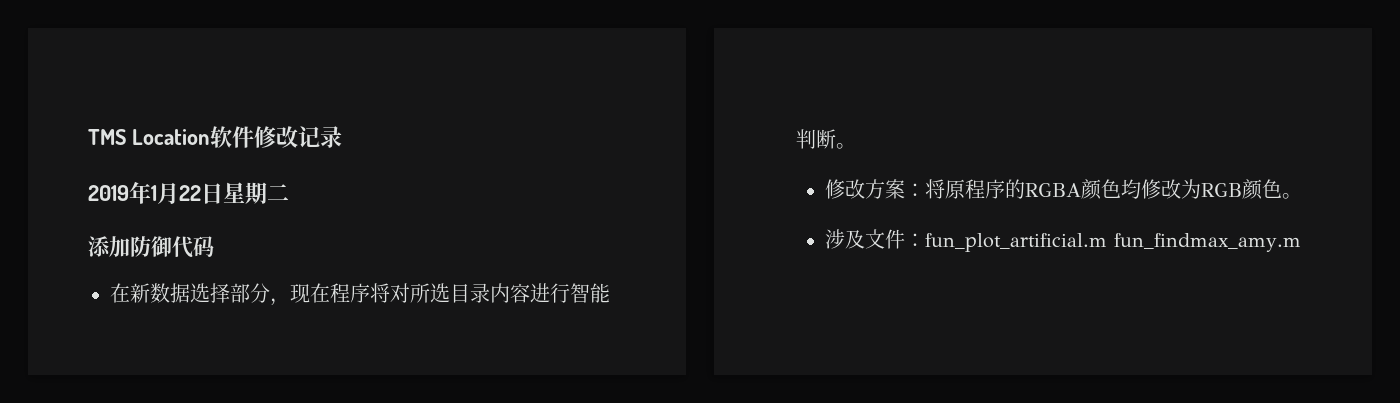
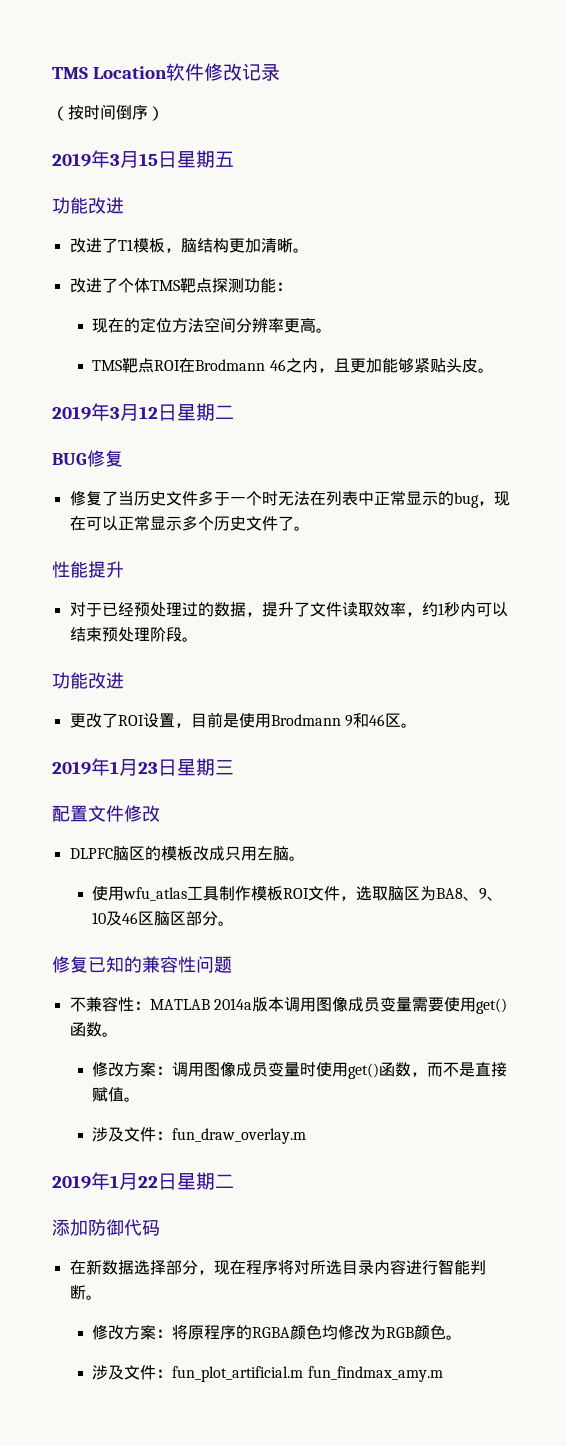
(342, 137) none -> [52,104,164,121] [52,150,234,168] [52,197,124,214] [69,238,309,253] [69,278,292,293] [92,317,333,333] [92,358,494,373] [52,403,234,421] [52,450,123,467] [69,490,510,508] [69,515,310,531] [52,561,124,578] [69,602,508,617] [69,627,198,642] [52,672,124,689] [69,712,417,728] [52,758,234,776] [52,805,160,822] [69,846,305,861] [92,886,504,901] [92,911,235,926] [52,956,232,973] [69,996,507,1014] [69,1022,118,1037] [92,1061,508,1079] [92,1087,141,1102] [92,1127,307,1144] // （按时间倒序） // 2019年3月15日星期五 // 功能改进 // 改进了T1模板，脑结构更加清晰。 // 改进了个体TMS靶点探测功能： // 现在的定位方法空间分辨率更高。 // TMS靶点ROI在Brodmann 46之内，且更加能够紧贴头皮。 // 2019年3月12日星期二 // BUG修复 // 修复了当历史文件多于一个时无法在列表中正常显示的bug，现在可以正常显示多个历史文件了。 // 性能提升 // 对于已经预处理过的数据，提升了文件读取效率，约1秒内可以结束预处理阶段。 // 功能改进 // 更改了ROI设置，目前是使用Brodmann 9和46区。 // 2019年1月23日星期三 // 配置文件修改 // DLPFC脑区的模板改成只用左脑。 // 使用wfu_atlas工具制作模板ROI文件，选取脑区为BA8、9、10及46区脑区部分。 // 修复已知的兼容性问题 // 不兼容性：MATLAB 2014a版本调用图像成员变量需要使用get()函数。 // 修改方案：调用图像成员变量时使用get()函数，而不是直接赋值。 // 涉及文件：fun_draw_overlay.m

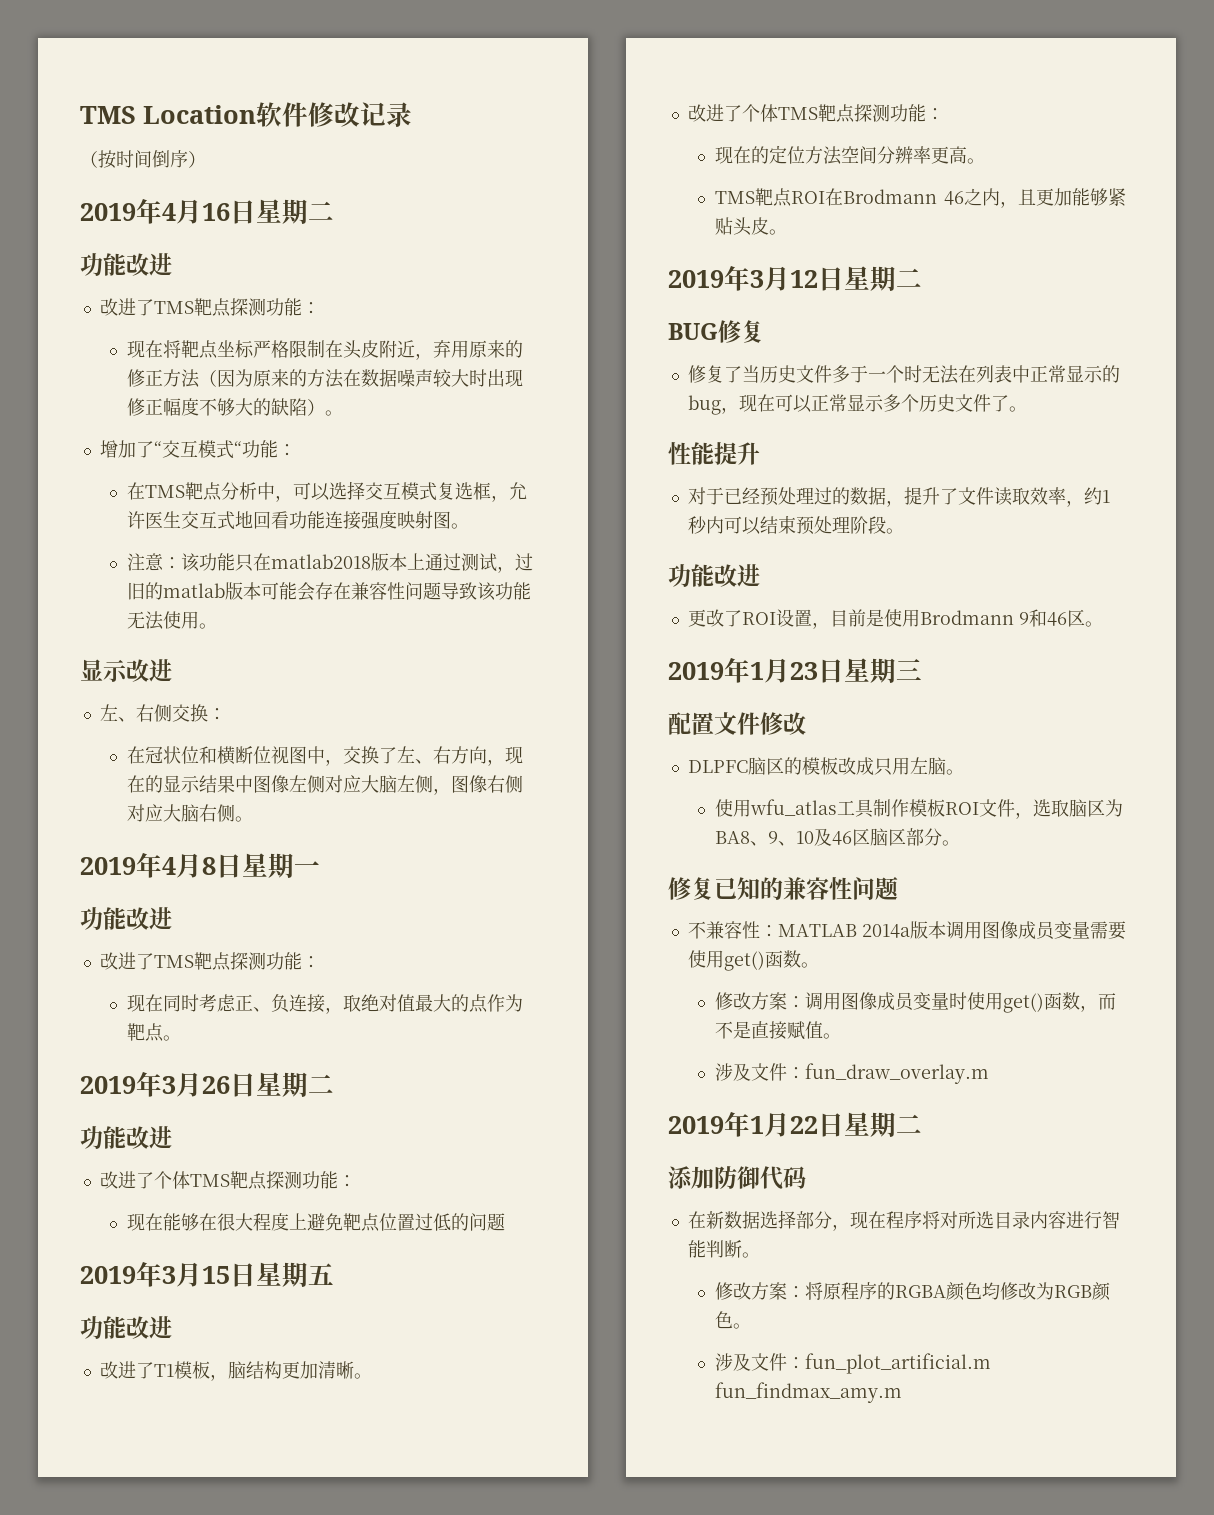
(164, 113) none -> [80,198,334,224] [80,253,172,276] [99,298,320,317] [126,340,523,360] [126,369,523,388] [126,398,343,416] [99,440,296,459] [126,481,527,502] [126,511,469,530] [126,553,533,573] [126,582,531,601] [126,611,217,630] [80,659,172,682] [99,704,226,722] [126,746,523,766] [126,775,523,795] [126,804,253,822] [80,852,320,878] [80,907,172,930] [99,952,320,971] [126,994,523,1014] [126,1023,181,1042] [80,1071,334,1097] [80,1126,172,1149] [99,1171,356,1190] [126,1213,505,1232] // 2019年4月16日星期二 // 功能改进 // 改进了TMS靶点探测功能： // 现在将靶点坐标严格限制在头皮附近，弃用原来的修正方法（因为原来的方法在数据噪声较大时出现修正幅度不够大的缺陷）。 // 增加了“交互模式“功能： // 在TMS靶点分析中，可以选择交互模式复选框，允许医生交互式地回看功能连接强度映射图。 // 注意：该功能只在matlab2018版本上通过测试，过旧的matlab版本可能会存在兼容性问题导致该功能无法使用。 // 显示改进 // 左、右侧交换： // 在冠状位和横断位视图中，交换了左、右方向，现在的显示结果中图像左侧对应大脑左侧，图像右侧对应大脑右侧。 // 2019年4月8日星期一 // 功能改进 // 改进了TMS靶点探测功能： // 现在同时考虑正、负连接，取绝对值最大的点作为靶点。 // 2019年3月26日星期二 // 功能改进 // 改进了个体TMS靶点探测功能： // 现在能够在很大程度上避免靶点位置过低的问题

